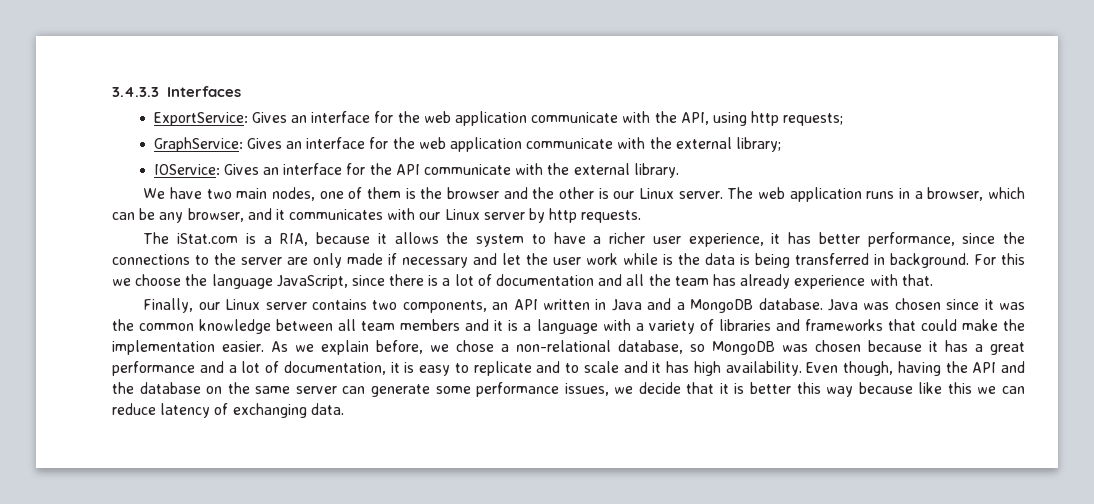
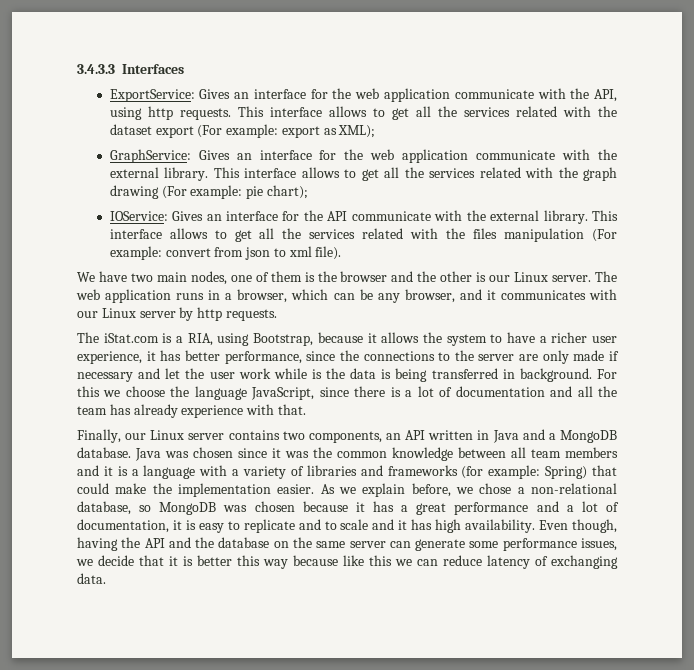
[783,113,844,126] requests; -> [179,106,617,120] [109,124,376,138] requests. This interface allows to get all the services related with the dataset export (For example: export as XML);
[735,137,781,152] library; -> [164,167,617,181] [109,185,308,199] library. This interface allows to get all the services related with the graph drawing (For example: pie chart);
(679, 170) none -> [592,210,619,221] [109,228,618,242] [109,246,342,260] This interface allows to get all the services related with the files manipulation (For example: convert from json to xml file).
(309, 239) none -> [217,333,314,346] using Bootstrap,
(883, 325) none -> [461,465,588,479] (for example: Spring)

